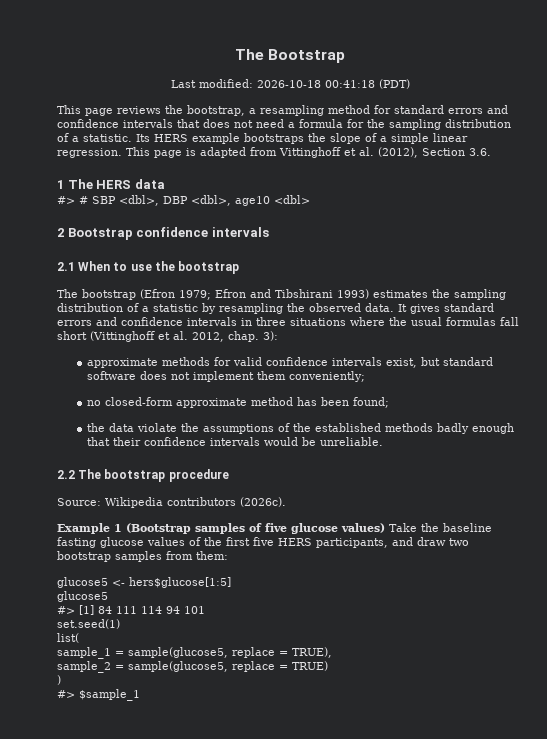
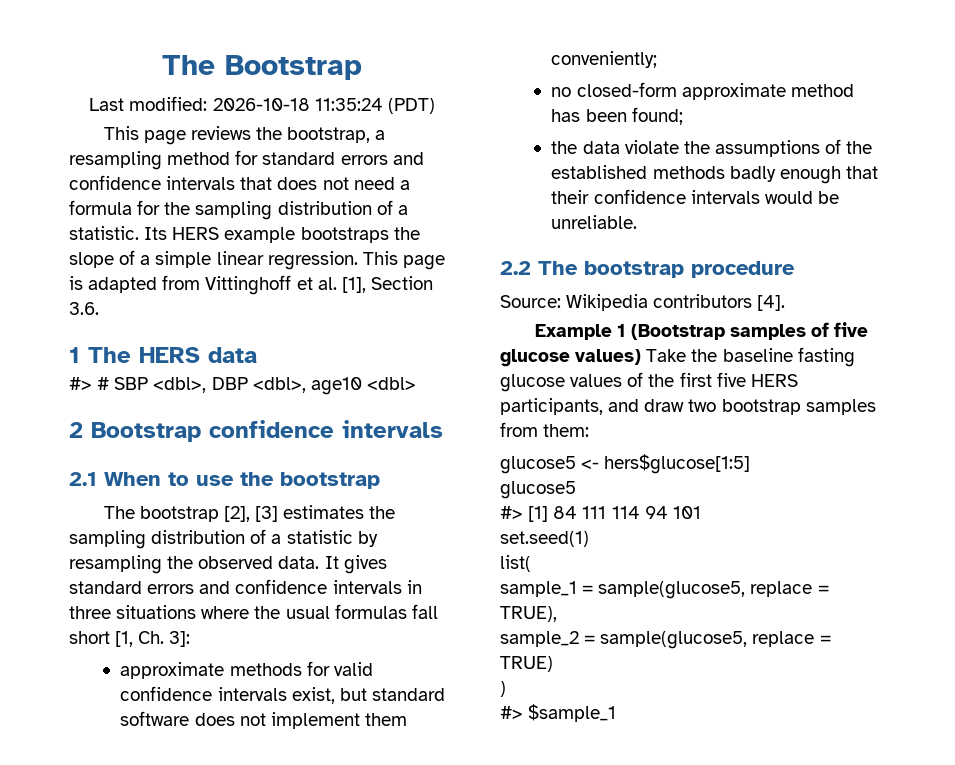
[324,80,375,88] 00:41:18 -> [314,98,383,111] 11:35:24
[378,147,418,158] (2012), -> [341,277,366,293] [1],
[140,289,369,300] (Efron 1979; Efron and Tibshirani 1993) -> [223,506,279,522] [2], [3]
[90,331,278,342] (Vittinghoff et al. 2012, chap. 3): -> [115,631,191,647] [1, Ch. 3]:
[240,497,286,507] (2026c). -> [757,295,786,311] [4].

